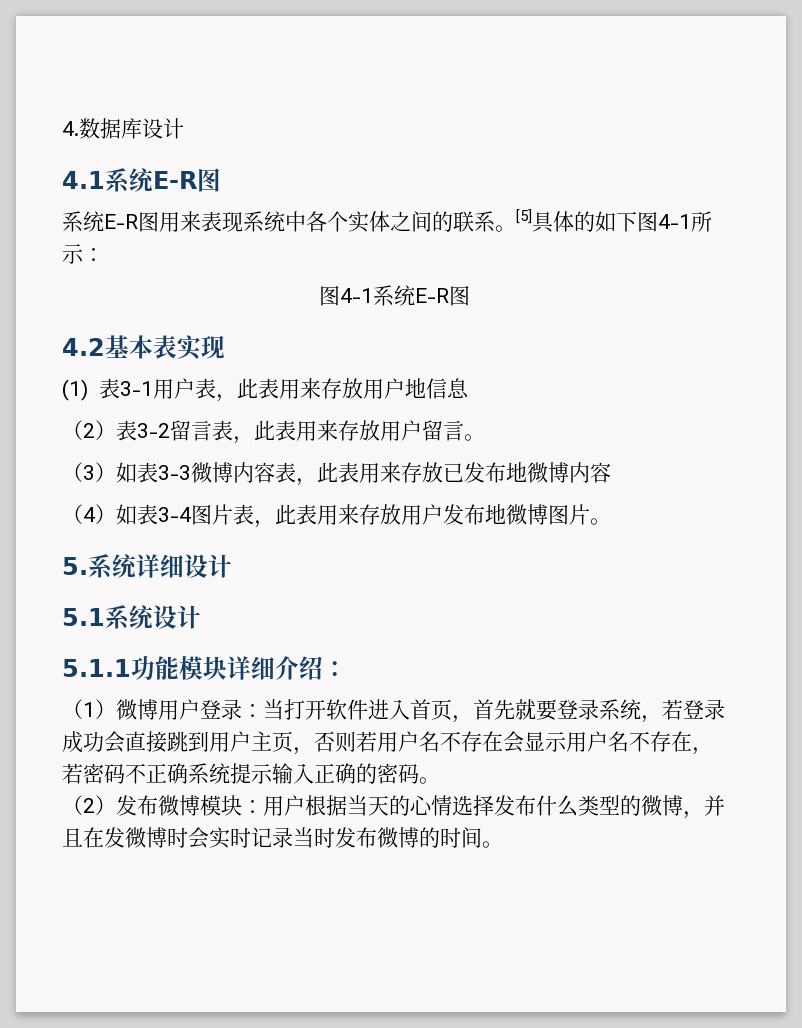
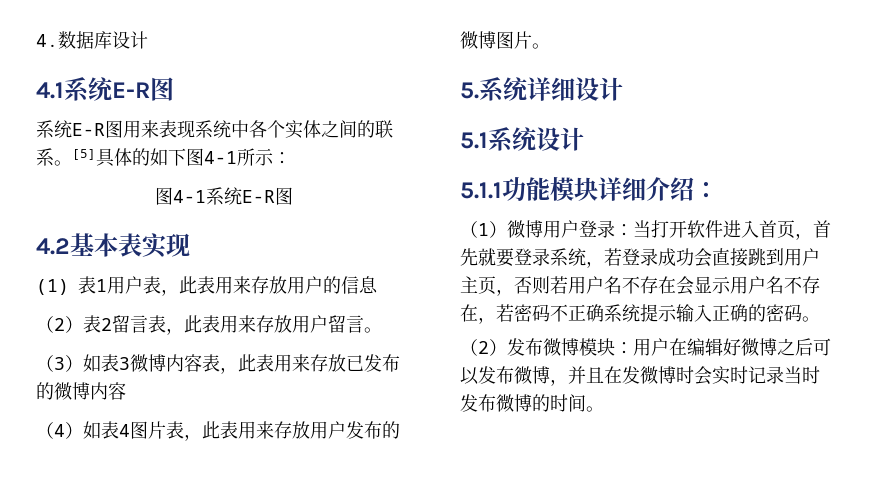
[119,381,153,396] 3-1 -> [96,279,107,292] 1
[404,378,426,398] 地 -> [323,276,341,294] 的
[137,423,170,438] 3-2 -> [101,318,112,331] 2
[158,465,191,480] 3-3 -> [119,357,130,370] 3
[506,462,527,482] 地 -> [36,382,54,400] 的
[158,507,191,522] 3-4 -> [119,424,130,437] 4
[485,504,506,524] 地 -> [382,421,400,439] 的
[305,795,641,817] 根据当天的心情选择发布什么类型的 -> [669,338,831,356] [460,366,514,385] 在编辑好微博之后可以发布

